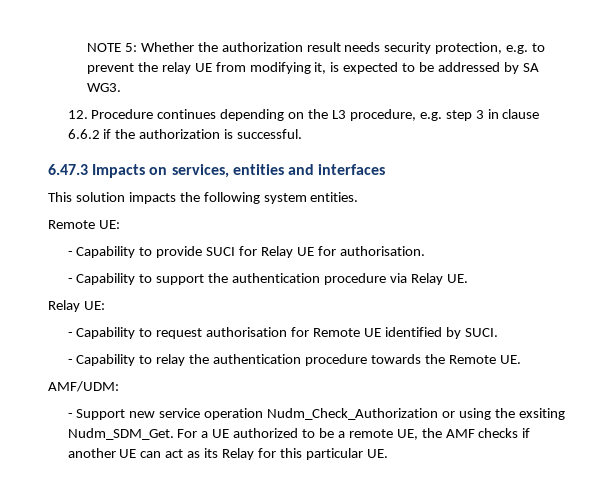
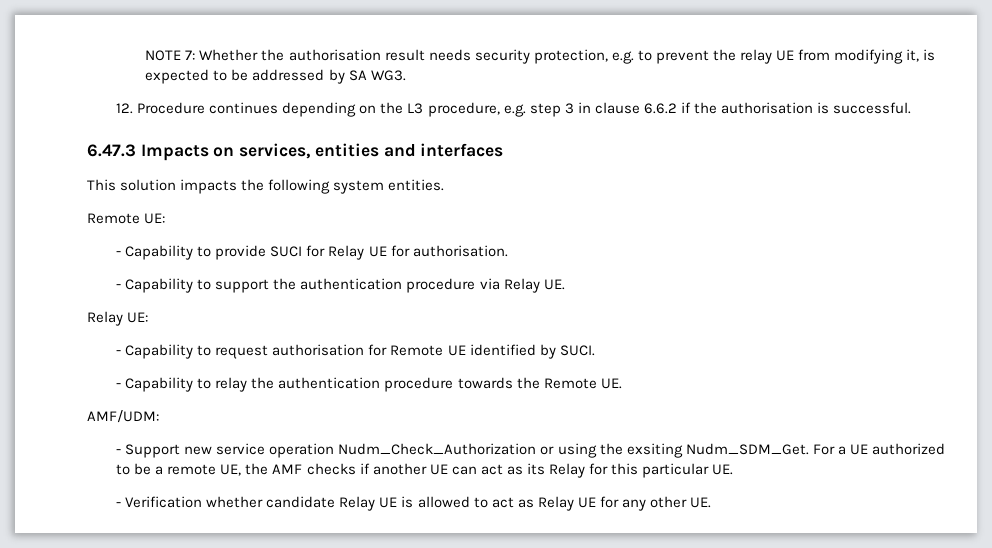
[124,43,137,52] 5: -> [185,50,196,60] 7:
[221,42,303,52] authorization -> [288,49,381,61] authorisation
[139,129,221,139] authorization -> [720,102,813,114] authorisation
(388, 453) none -> [116,496,711,511] // - Verification whether candidate Relay UE is allowed to act as Relay UE for any other UE.

